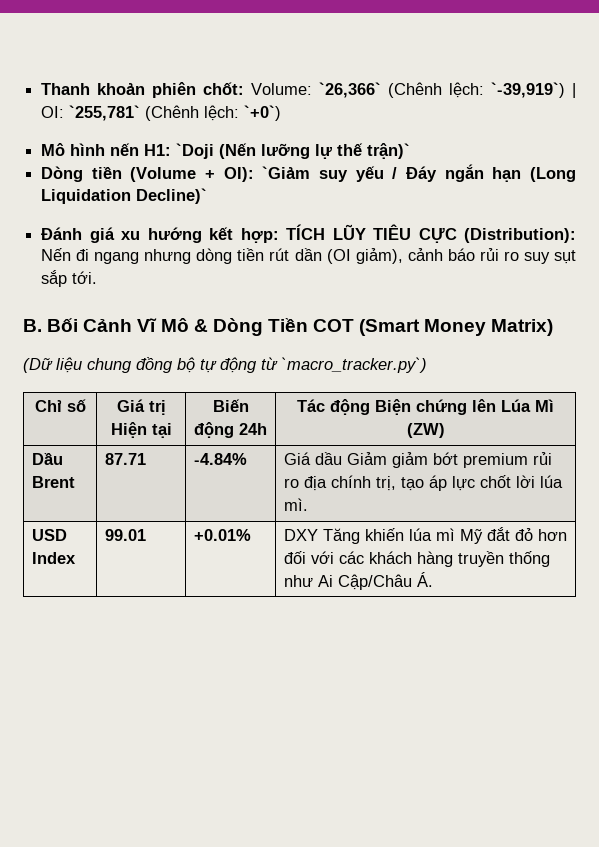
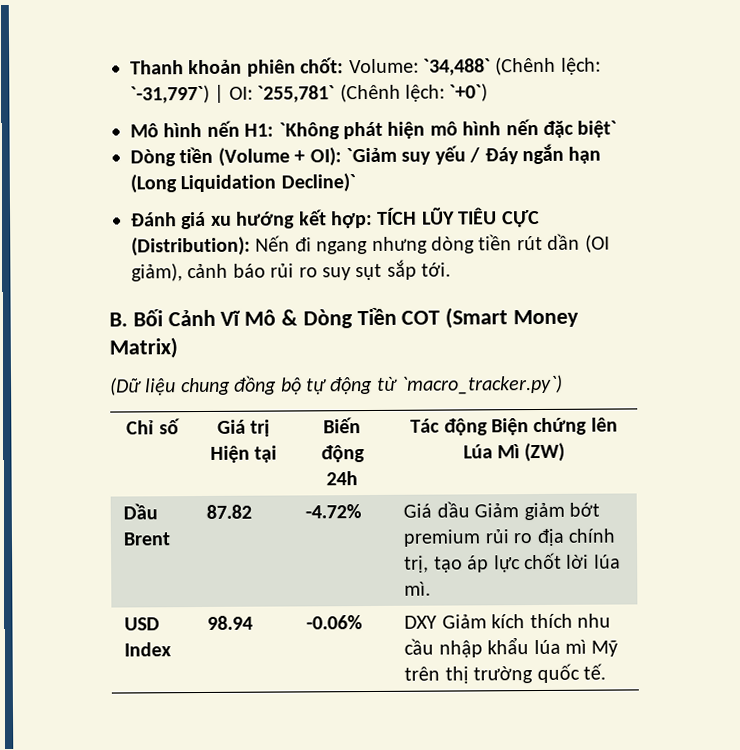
[319,82,566,98] `26,366` (Chênh lệch: `-39,919`) -> [423,56,601,76] [130,84,210,104] `34,488` (Chênh lệch: `-31,797`)
[176,143,411,159] `Doji (Nến lưỡng lự thế trận)` -> [278,118,618,140] `Không phát hiện mô hình nến đặc biệt`
[104,453,146,465] [193,453,247,465] 87.71 | -4.84% -> [206,504,253,519] [305,504,363,519] 87.82 | -4.72%
[104,529,146,541] [193,529,251,541] 99.01 | +0.01% -> [207,615,254,630] [306,615,364,630] 98.94 | -0.06%
[322,527,567,544] [283,551,550,567] [283,572,433,590] Tăng khiến lúa mì Mỹ đắt đỏ hơn đối với các khách hàng truyền thống như Ai Cập/Châu Á. -> [441,613,611,629] [404,637,619,658] [404,663,606,684] Giảm kích thích nhu cầu nhập khẩu lúa mì Mỹ trên thị trường quốc tế.

